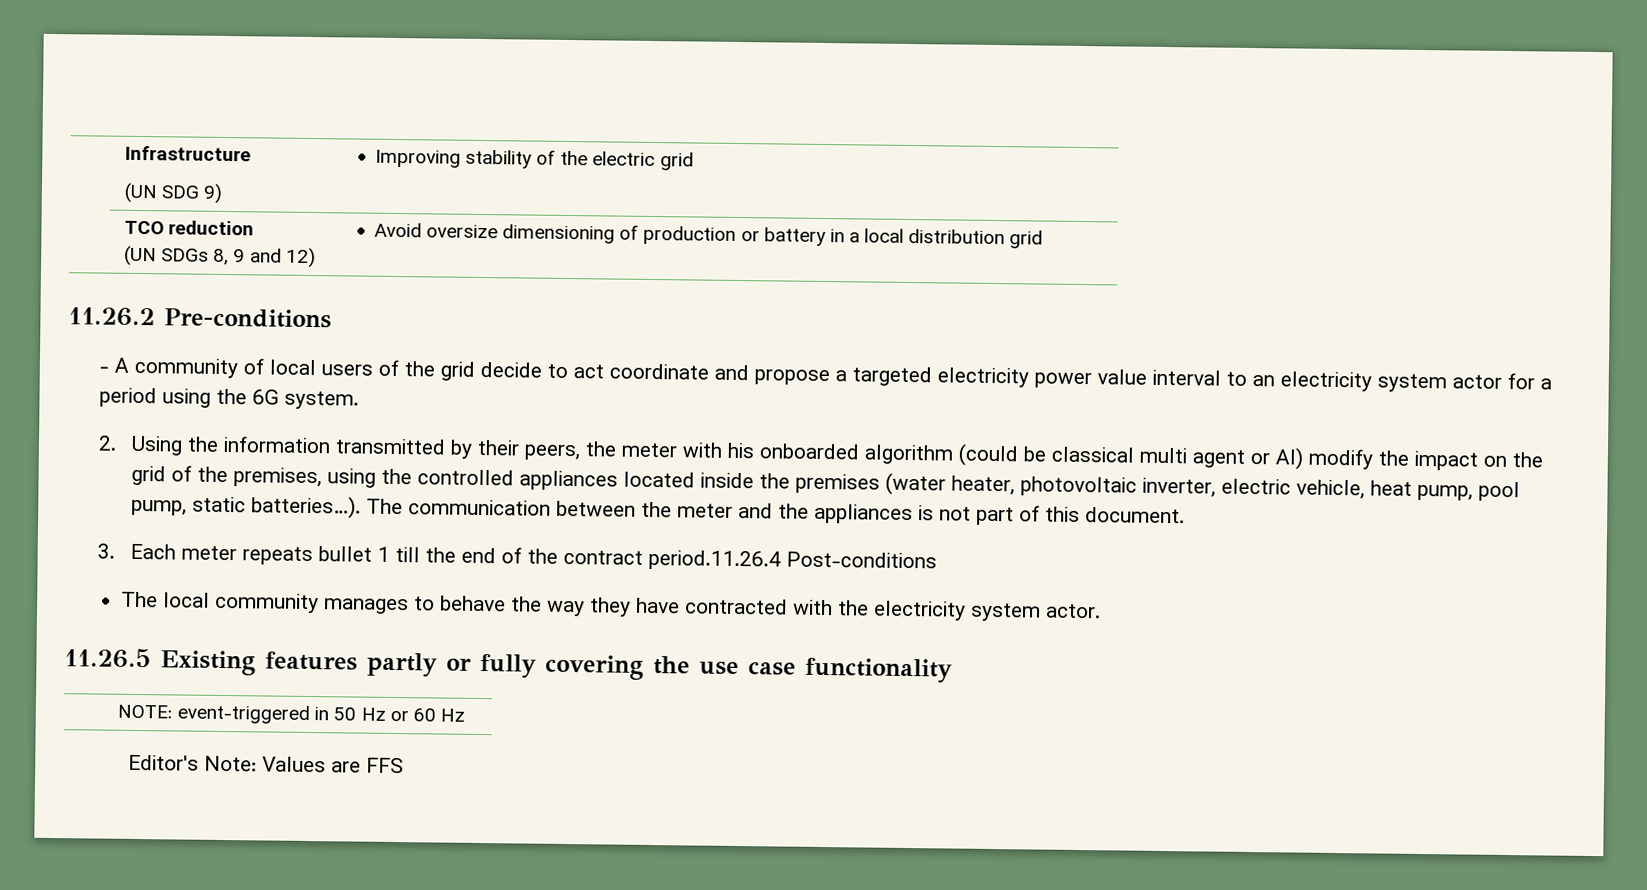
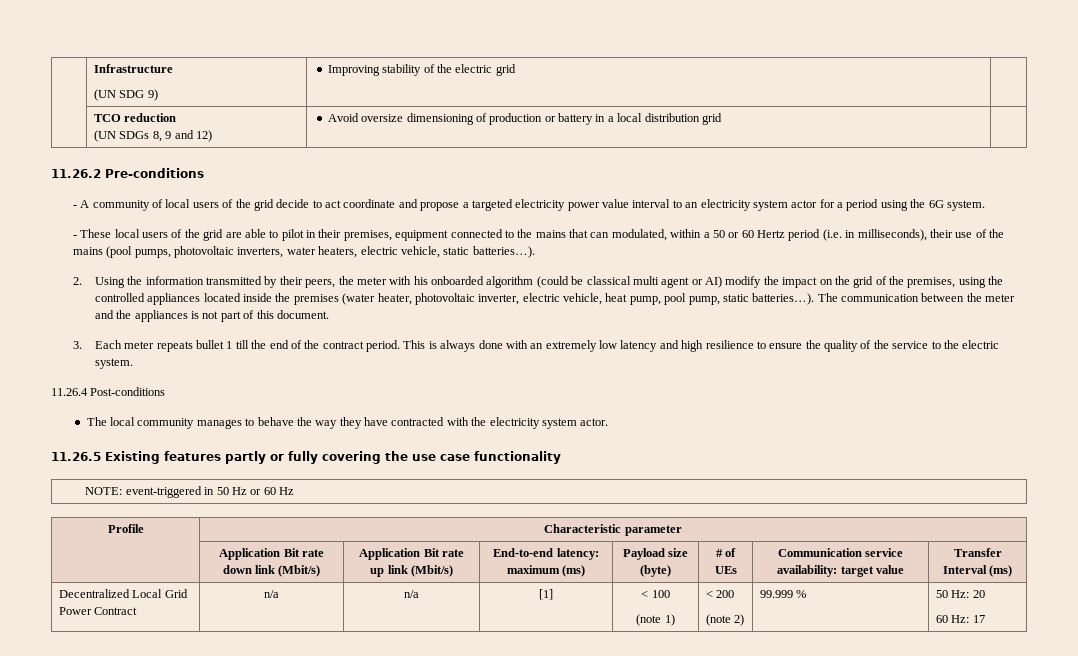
(360, 400) none -> [72,229,1005,241] [72,246,535,258] // - These local users of the grid are able to pilot in their premises, equipment connected to the mains that can modulated, within a 50 or 60 Hertz period (i.e. in milliseconds), their use of the mains (pool pumps, photovoltaic inverters, water heaters, electric vehicle, static batteries…).
[647,549,781,571] period.11.26.4 -> [366,340,1000,352] [94,358,133,369] [51,388,88,396] period. This is always done with an extremely low latency and high resilience to ensure the quality of the service to the electric system. // 11.26.4
[127,754,404,774] // Editor's Note: Values are FFS -> [107,524,144,533] [544,524,682,536] [219,548,324,560] [222,565,321,577] [359,548,464,560] [370,565,453,577] [493,548,599,560] [506,565,586,577] [622,548,689,560] [640,565,671,577] [715,548,737,557] [714,566,737,574] [777,548,904,557] [777,565,904,577] [953,548,1002,557] [942,565,1013,577] [59,589,188,598] [59,607,138,615] [264,590,279,598] [404,590,419,598] [539,589,553,600] [641,590,670,598] [636,614,675,626] [706,590,735,598] [706,614,745,626] [760,590,807,598] [936,590,985,598] [936,615,985,623] // Profile | Characteristic parameter // | Application Bit rate down link (Mbit/s) | Application Bit rate up link (Mbit/s) | End-to-end latency: maximum (ms) | Payload size (byte) | # of UEs | Communication service availability: target value | Transfer Interval (ms) // Decentralized Local Grid Power Contract | n/a | n/a | [1] | < 100 // (note 1) | < 200 // (note 2) | 99.999 % | 50 Hz: 20 // 60 Hz: 17

